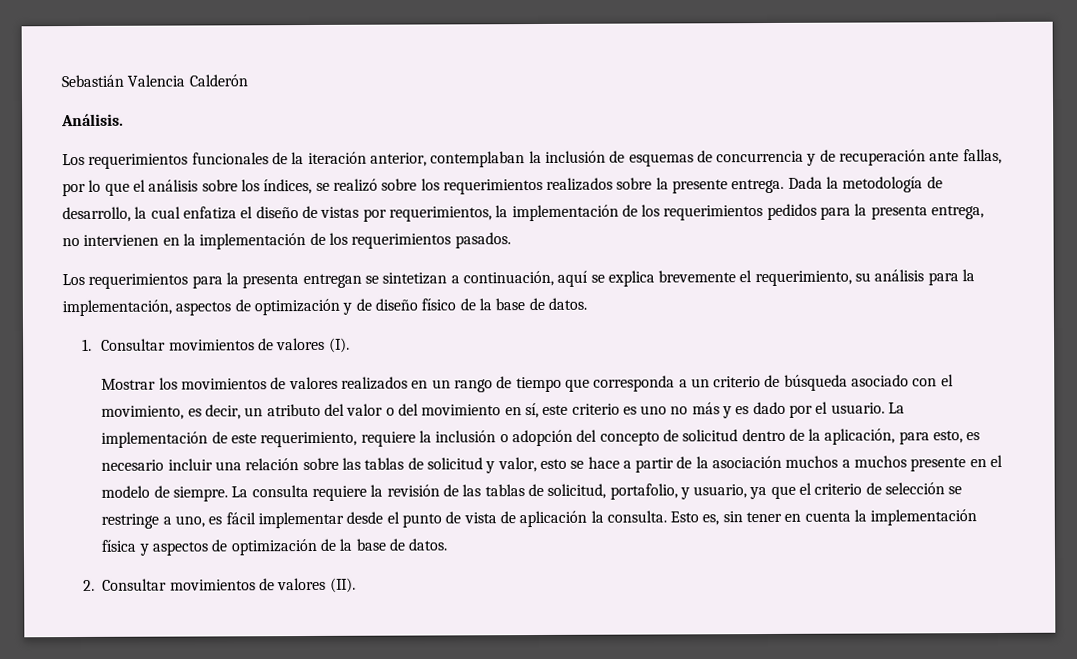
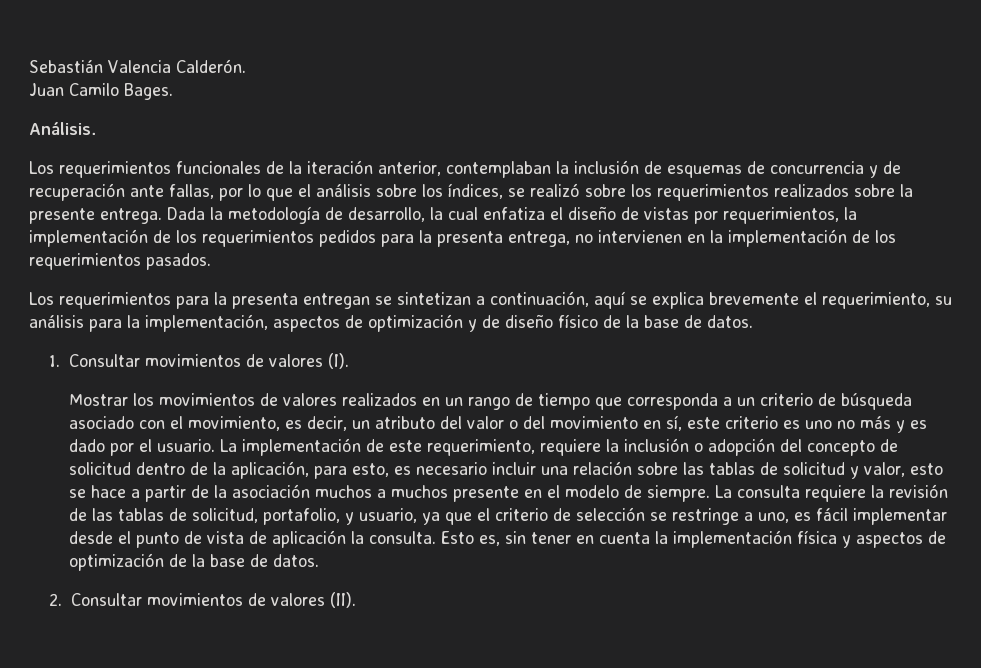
[188,74,248,87] Calderón -> [175,59,246,73] [29,83,173,100] Calderón. // Juan Camilo Bages.

